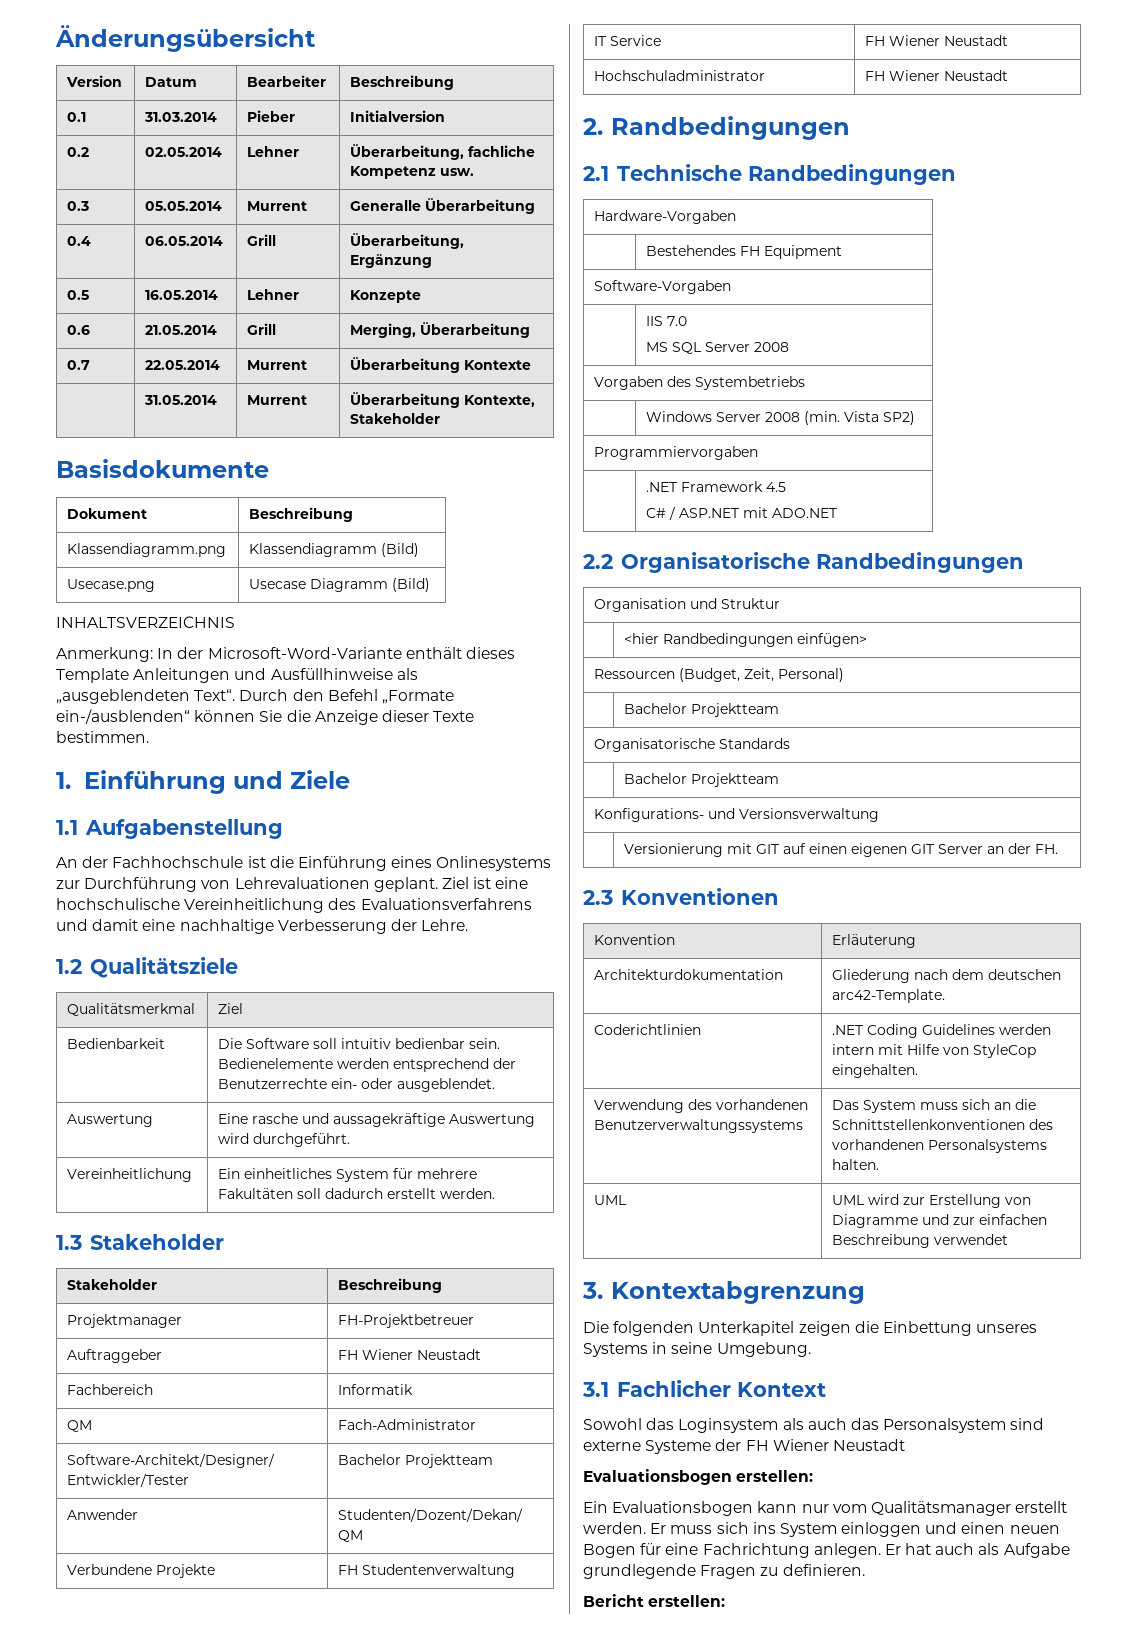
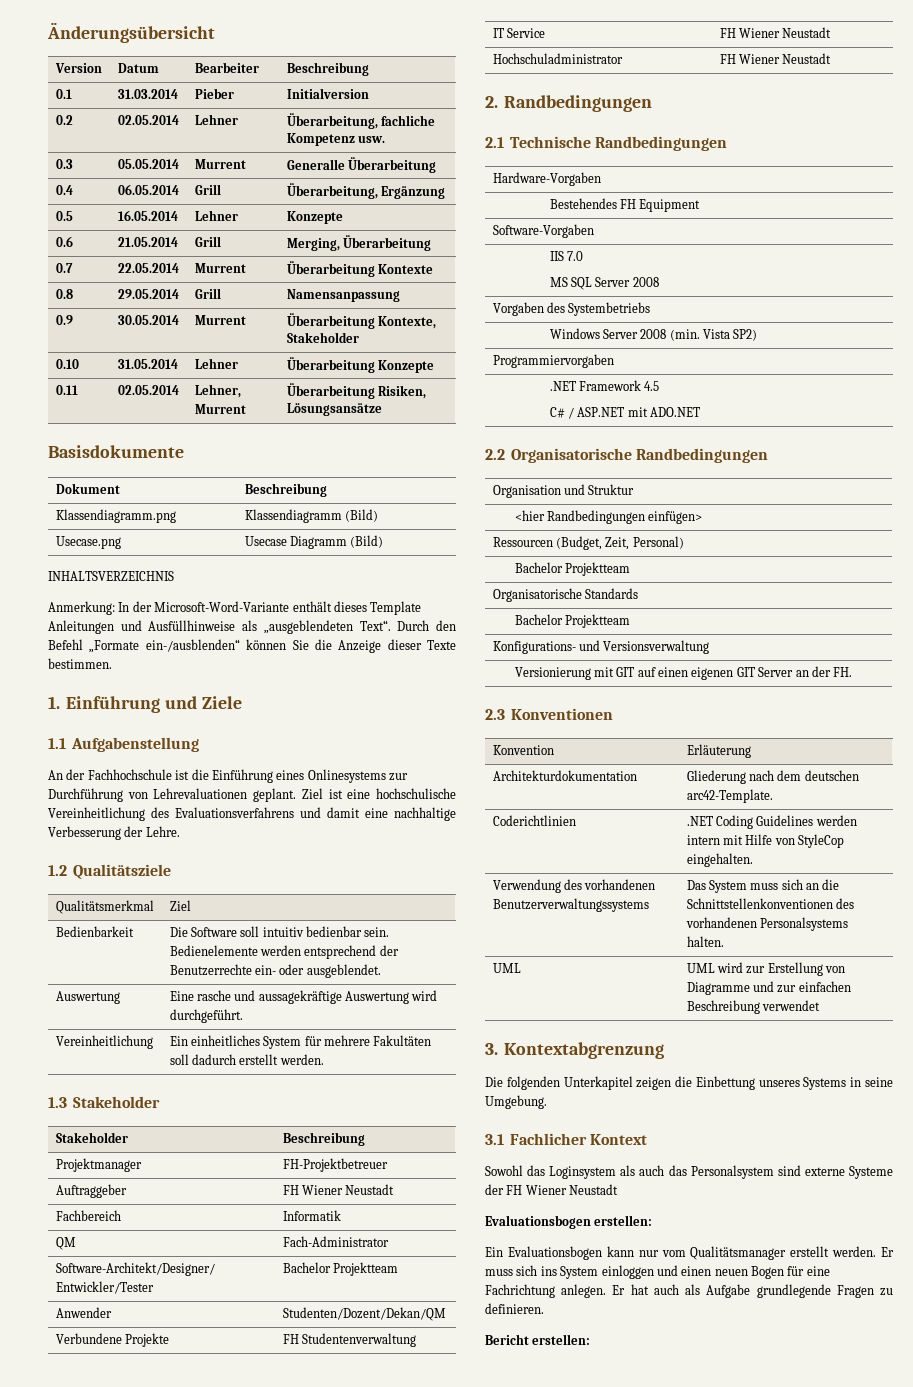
[144,395,218,405] [247,395,308,405] [350,392,536,408] [350,413,441,424] | 31.05.2014 | Murrent | Überarbeitung Kontexte, Stakeholder -> [55,289,73,299] [117,289,179,299] [194,288,221,299] [286,289,400,302] [55,315,73,325] [117,315,179,325] [194,315,246,325] [286,313,436,329] [286,332,359,343] [55,359,79,369] [117,359,178,369] [194,358,238,369] [286,357,434,373] [55,385,78,395] [117,385,179,395] [194,384,241,398] [194,404,246,414] [286,383,426,399] [286,403,382,416] 0.8 | 29.05.2014 | Grill | Namensanpassung // 0.9 | 30.05.2014 | Murrent | Überarbeitung Kontexte, Stakeholder // 0.10 | 31.05.2014 | Lehner | Überarbeitung Konzepte // 0.11 | 02.05.2014 | Lehner, Murrent | Überarbeitung Risiken, Lösungsansätze

